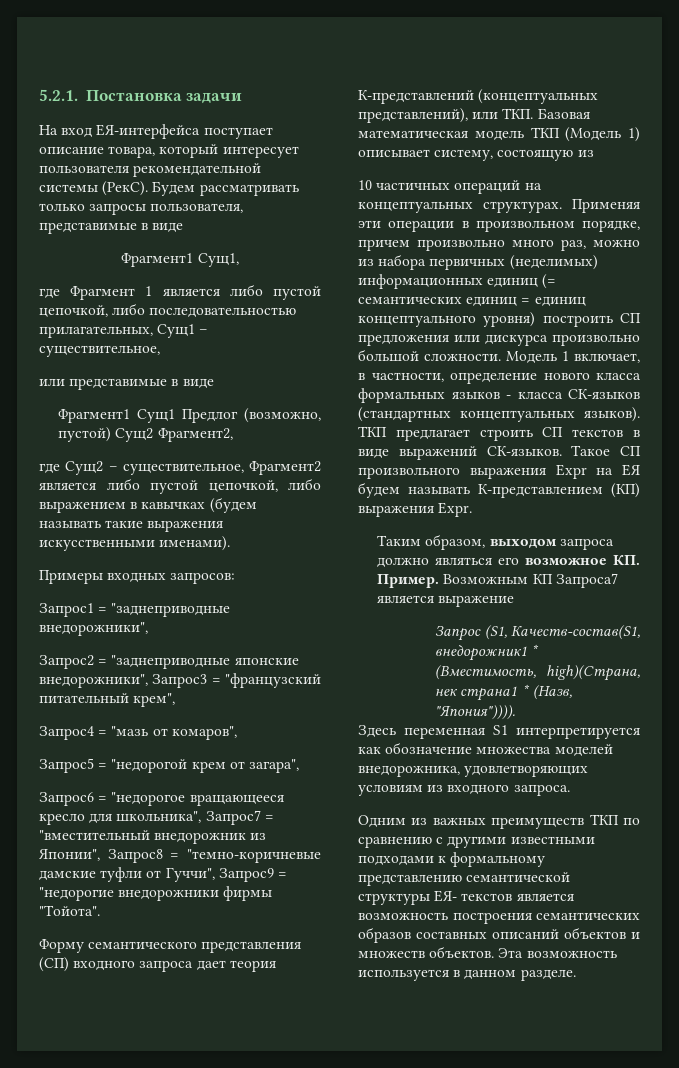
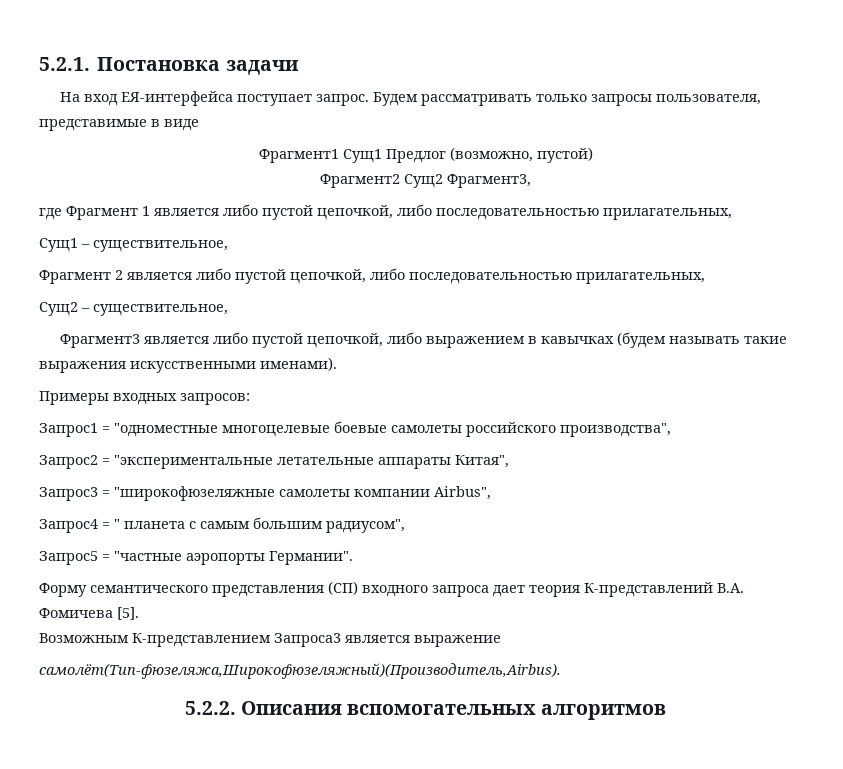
[39,144,299,158] [39,163,262,177] [39,181,149,196] описание товара, который интересует пользователя рекомендательной системы (РекС). -> [316,94,370,106] запрос.
[197,253,239,267] Сущ1, -> [342,147,593,163] [320,174,531,188] Сущ1 Предлог (возможно, пустой) // Фрагмент2 Сущ2 Фрагмент3,
(153, 332) none -> (732, 214) //
[39,378,214,390] [58,408,322,423] [58,427,233,442] [39,463,60,474] или представимые в виде // Фрагмент1 Сущ1 Предлог (возможно, пустой) Сущ2 Фрагмент2, // где -> [39,268,705,284] Фрагмент 2 является либо пустой цепочкой, либо последовательностью прилагательных, //
[249,461,321,475] Фрагмент2 -> [60,334,141,348] // Фрагмент3
[111,603,231,617] [39,622,148,636] [39,655,299,669] [39,673,321,688] [39,693,176,707] [39,726,237,740] [39,758,299,773] [39,792,284,806] [39,810,274,825] [39,830,267,844] [39,849,321,863] [39,867,287,882] [39,886,273,901] [39,905,100,916] "заднеприводные внедорожники", // Запрос2 = "заднеприводные японские внедорожники", Запрос3 = "французский питательный крем", // Запрос4 = "мазь от комаров", // Запрос5 = "недорогой крем от загара", // Запрос6 = "недорогое вращающееся кресло для школьника", Запрос7 = "вместительный внедорожник из Японии", Запрос8 = "темно-коричневые дамские туфли от Гуччи", Запрос9 = "недорогие внедорожники фирмы "Тойота". -> [114,421,671,437] [39,455,509,469] [39,486,491,501] [39,517,405,533] [39,551,353,565] "одноместные многоцелевые боевые самолеты российского производства", // Запрос2 = "экспериментальные летательные аппараты Китая", // Запрос3 = "широкофюзеляжные самолеты компании Airbus", // Запрос4 = " планета с самым большим радиусом", // Запрос5 = "частные аэропорты Германии".
[478,89,599,104] [358,108,590,123] [358,127,640,142] [358,149,594,161] [358,180,542,194] [358,199,640,213] [358,220,640,232] [358,239,640,251] [358,254,598,270] [358,274,557,289] [358,296,586,307] [358,312,641,327] [358,334,640,346] [358,349,640,364] [358,372,641,384] [358,388,640,403] [358,407,640,422] [358,426,640,441] [358,445,641,460] [358,464,640,479] [358,482,640,498] [358,502,473,517] [377,534,614,550] [377,555,640,568] [377,573,618,588] [377,595,515,607] [435,625,640,641] [435,644,540,661] [435,665,640,681] [435,684,572,701] [435,705,516,720] [358,725,640,739] [358,742,613,757] [358,765,589,777] [358,784,570,796] [358,814,640,829] [358,836,595,848] [358,852,546,867] [358,872,571,886] [358,890,574,905] [358,912,640,924] [358,927,640,943] [358,946,617,958] [358,969,576,981] (концептуальных представлений), или ТКП. Базовая математическая модель ТКП (Модель 1) описывает систему, состоящую из // 10 частичных операций на концептуальных структурах. Применяя эти операции в произвольном порядке, причем произвольно много раз, можно из набора первичных (неделимых) информационных единиц (= семантических единиц = единиц концептуального уровня) построить СП предложения или дискурса произвольно большой сложности. Модель 1 включает, в частности, определение нового класса формальных языков - класса СК-языков (стандартных концептуальных языков). ТКП предлагает строить СП текстов в виде выражений СК-языков. Такое СП произвольного выражения Expr на ЕЯ будем называть К-представлением (КП) выражения Expr. // Таким образом, выходом запроса должно являться его возможное КП. Пример. Возможным КП Запроса7 является выражение // Запрос (S1, Качеств-состав(S1, внедорожник1 * (Вместимость, high)(Страна, нек страна1 * (Назв, "Япония")))). // Здесь переменная S1 интерпретируется как обозначение множества моделей внедорожника, удовлетворяющих условиям из входного запроса. // Одним из важных преимуществ ТКП по сравнению с другими известными подходами к формальному представлению семантической структуры ЕЯ- текстов является возможность построения семантических образов составных описаний объектов и множеств объектов. Эта возможность используется в данном разделе. -> [717,583,744,593] [39,607,139,620] [39,633,501,647] [39,663,561,679] [184,701,667,720] В.А. Фомичева [5]. // Возможным К-представлением Запроса3 является выражение // самолёт(Тип-фюзеляжа,Широкофюзеляжный)(Производитель,Airbus). // 5.2.2. Описания вспомогательных алгоритмов

